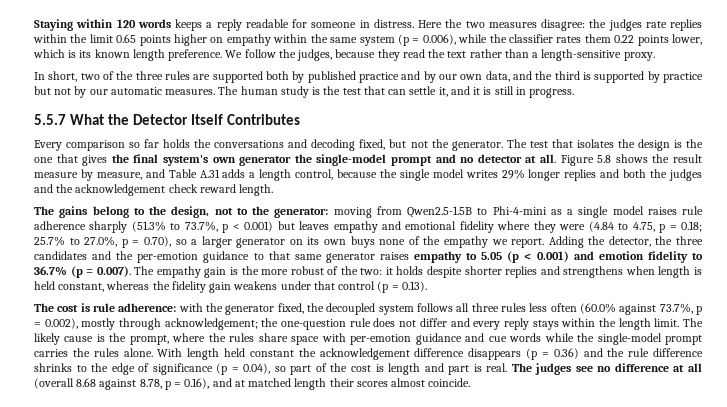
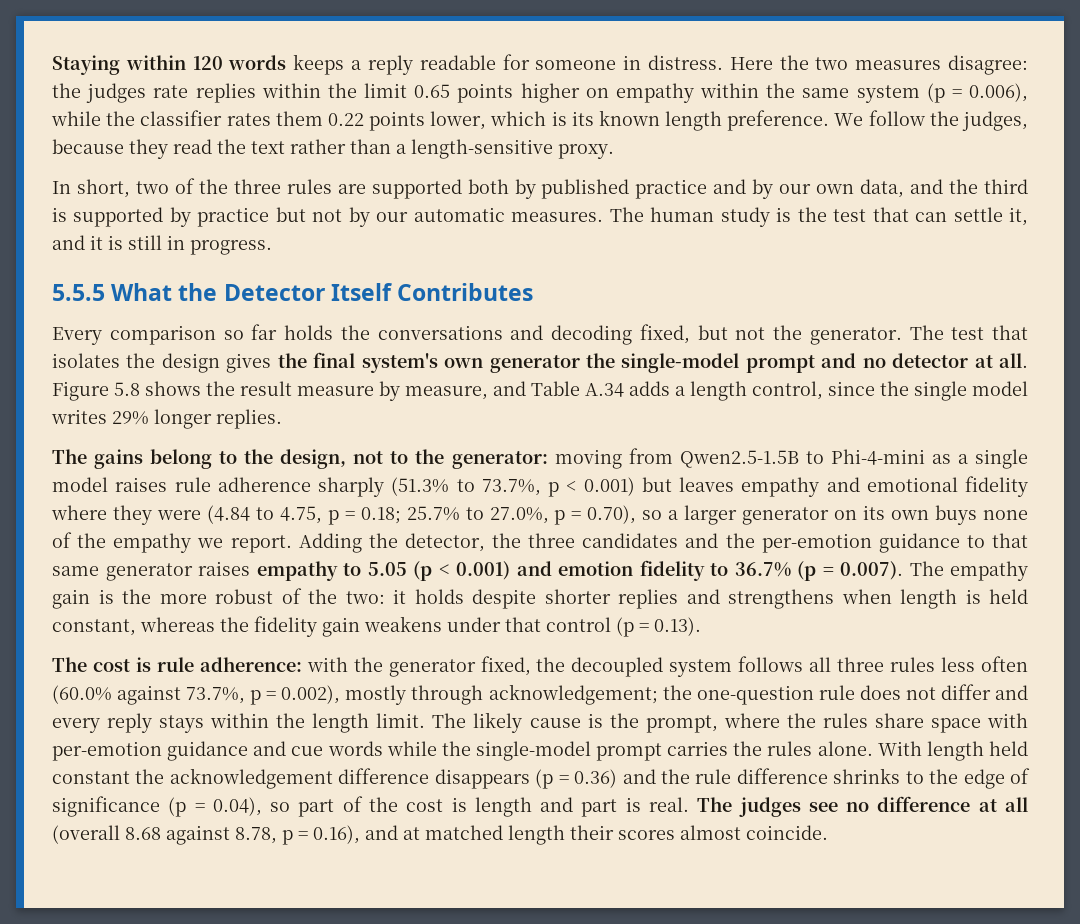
[34,114,66,125] 5.5.7 -> [52,284,105,301] 5.5.5
[673,139,703,148] [34,154,78,163] is the one that -> (220, 363) none
[199,169,220,178] A.31 -> [585,383,624,397] A.34
[337,169,378,178] because -> [828,381,875,396] since
[564,169,703,181] [34,184,274,196] replies and both the judges and the acknowledgement check reward length. -> [216,409,282,429] replies.

